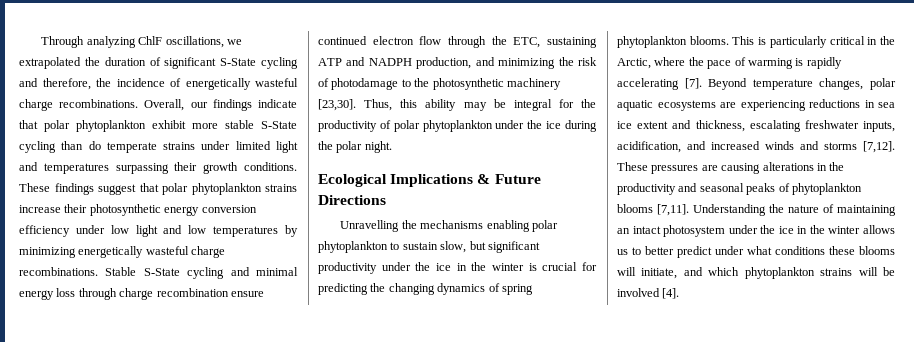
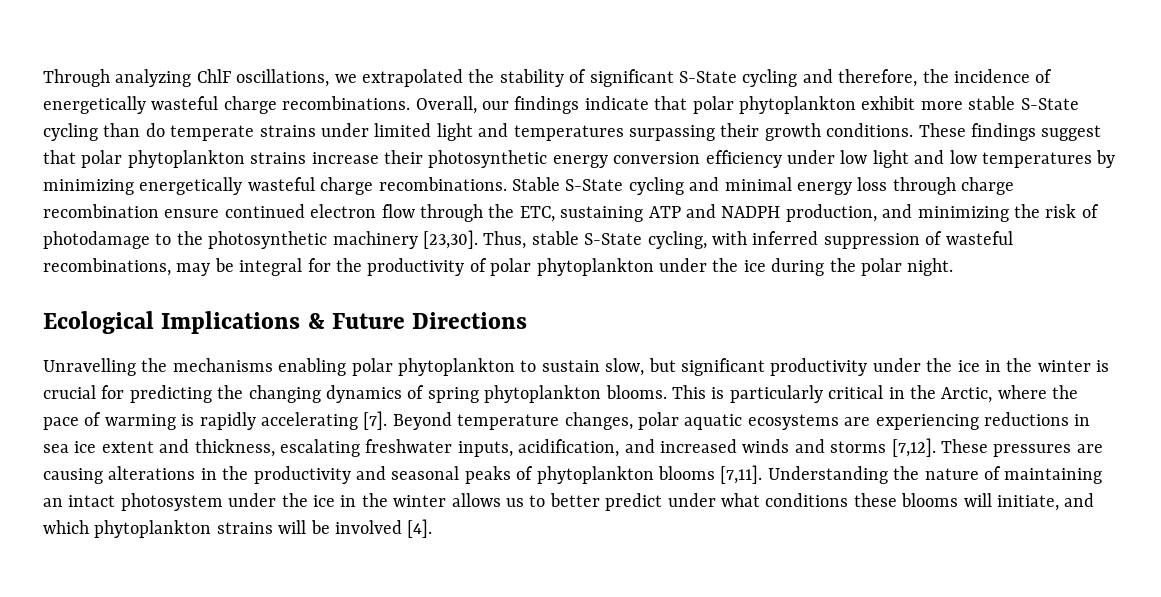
[104,57,146,66] duration -> [499,69,564,87] stability
[400,99,457,111] this ability -> [531,231,1013,249] [43,258,171,276] stable S-State cycling, with inferred suppression of wasteful recombinations,

